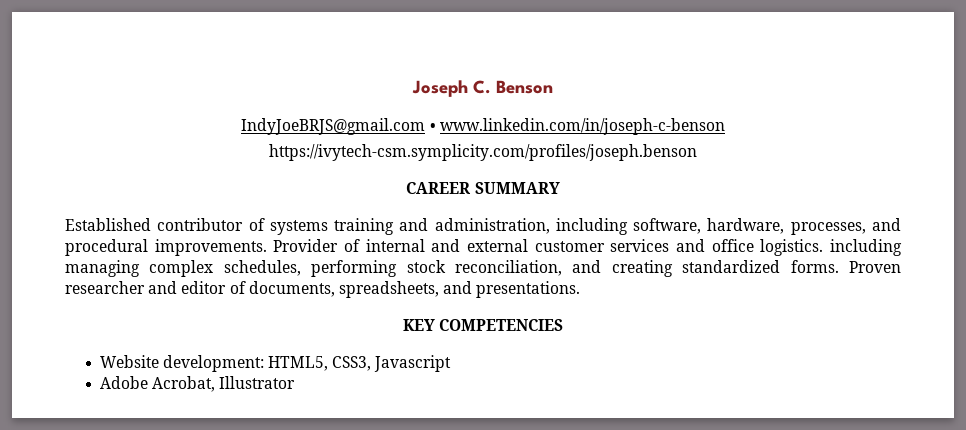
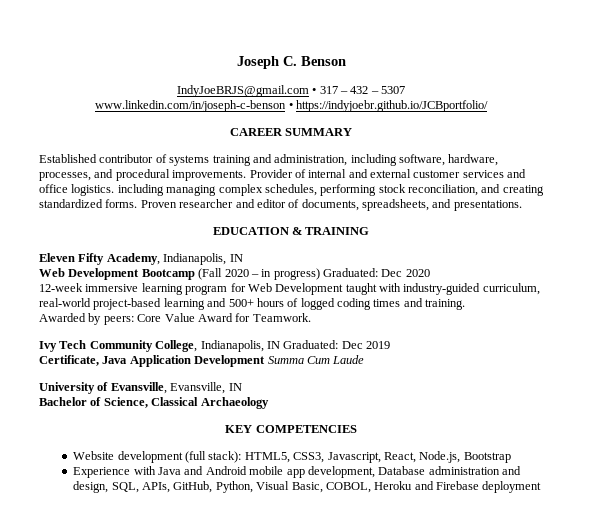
(436, 127) none -> [319,86,406,94] 317 – 432 – 5307 //
[269,144,697,161] // https://ivytech-csm.symplicity.com/profiles/joseph.benson -> [288,100,488,112] • https://indyjoebr.github.io/JCBportfolio/
[402,319,564,331] [99,355,452,372] [99,376,295,392] KEY COMPETENCIES // Website development: HTML5, CSS3, Javascript // Adobe Acrobat, Illustrator -> [212,227,370,235] [39,253,243,265] [39,268,430,280] [39,283,540,295] [39,298,466,310] [39,313,311,325] [39,340,390,352] [39,355,365,367] [39,382,242,394] [39,397,269,409] [225,425,357,433] [73,451,511,463] [73,466,522,478] [73,481,542,493] EDUCATION & TRAINING // Eleven Fifty Academy, Indianapolis, IN // Web Development Bootcamp (Fall 2020 – in progress) Graduated: Dec 2020 // 12-week immersive learning program for Web Development taught with industry-guided curriculum, real-world project-based learning and 500+ hours of logged coding times and training. // Awarded by peers: Core Value Award for Teamwork. // Ivy Tech Community College, Indianapolis, IN Graduated: Dec 2019 // Certificate, Java Application Development Summa Cum Laude // University of Evansville, Evansville, IN // Bachelor of Science, Classical Archaeology // KEY COMPETENCIES // Website development (full stack): HTML5, CSS3, Javascript, React, Node.js, Bootstrap // Experience with Java and Android mobile app development, Database administration and design, SQL, APIs, GitHub, Python, Visual Basic, COBOL, Heroku and Firebase deployment

